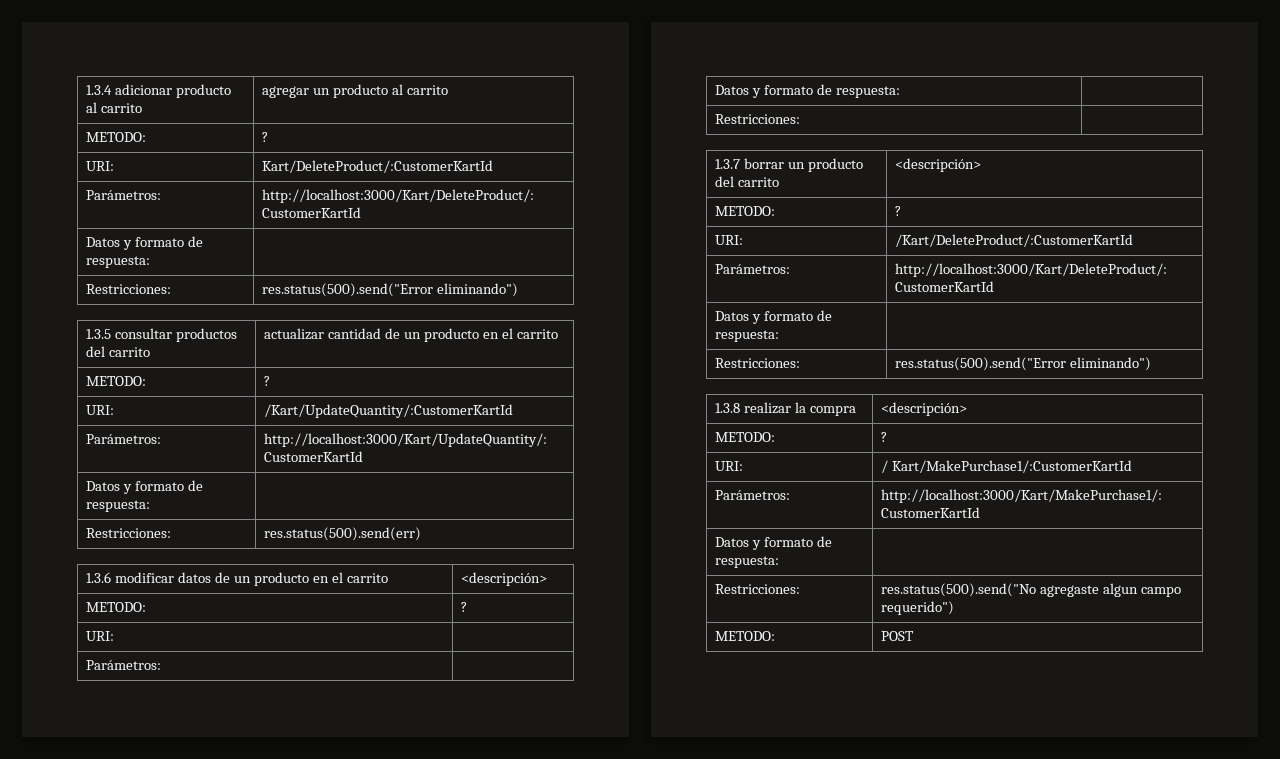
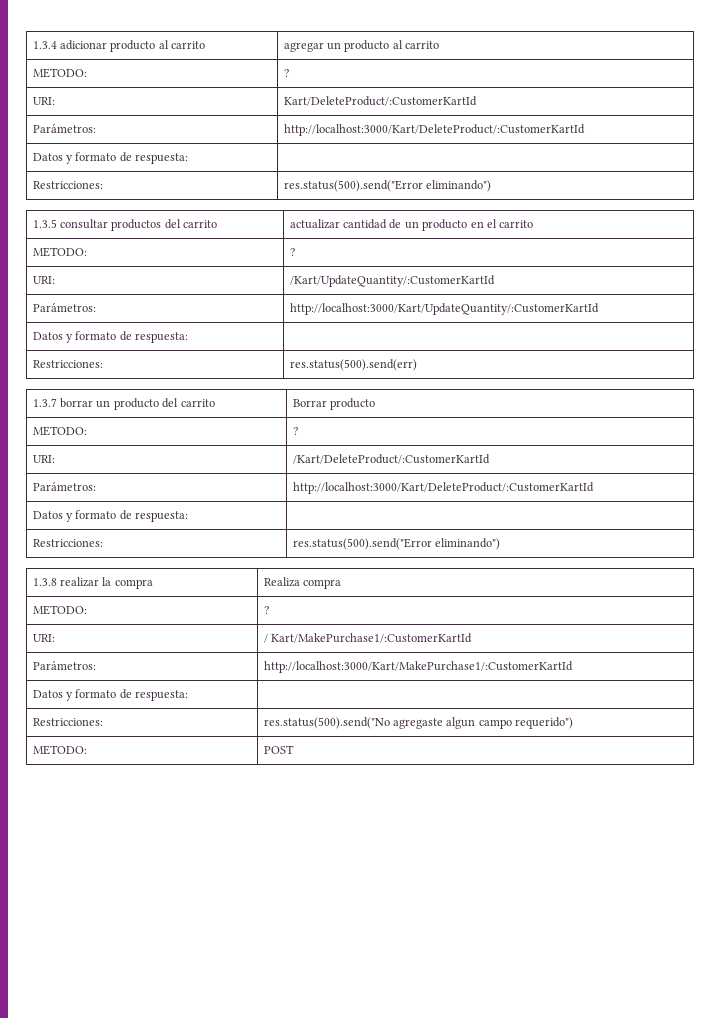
[86,572,388,586] [461,572,548,586] [86,602,147,612] [461,602,468,612] [86,631,115,641] [86,660,162,670] [715,84,900,98] [715,114,801,124] // 1.3.6 modificar datos de un producto en el carrito | <descripción> // METODO: | ? // URI: | // Parámetros: | // Datos y formato de respuesta: | // Restricciones: | -> (417, 365) none
[895,158,982,172] <descripción> -> [292,398,376,410] Borrar producto
[881,402,968,416] <descripción> -> [263,577,342,589] Realiza compra

